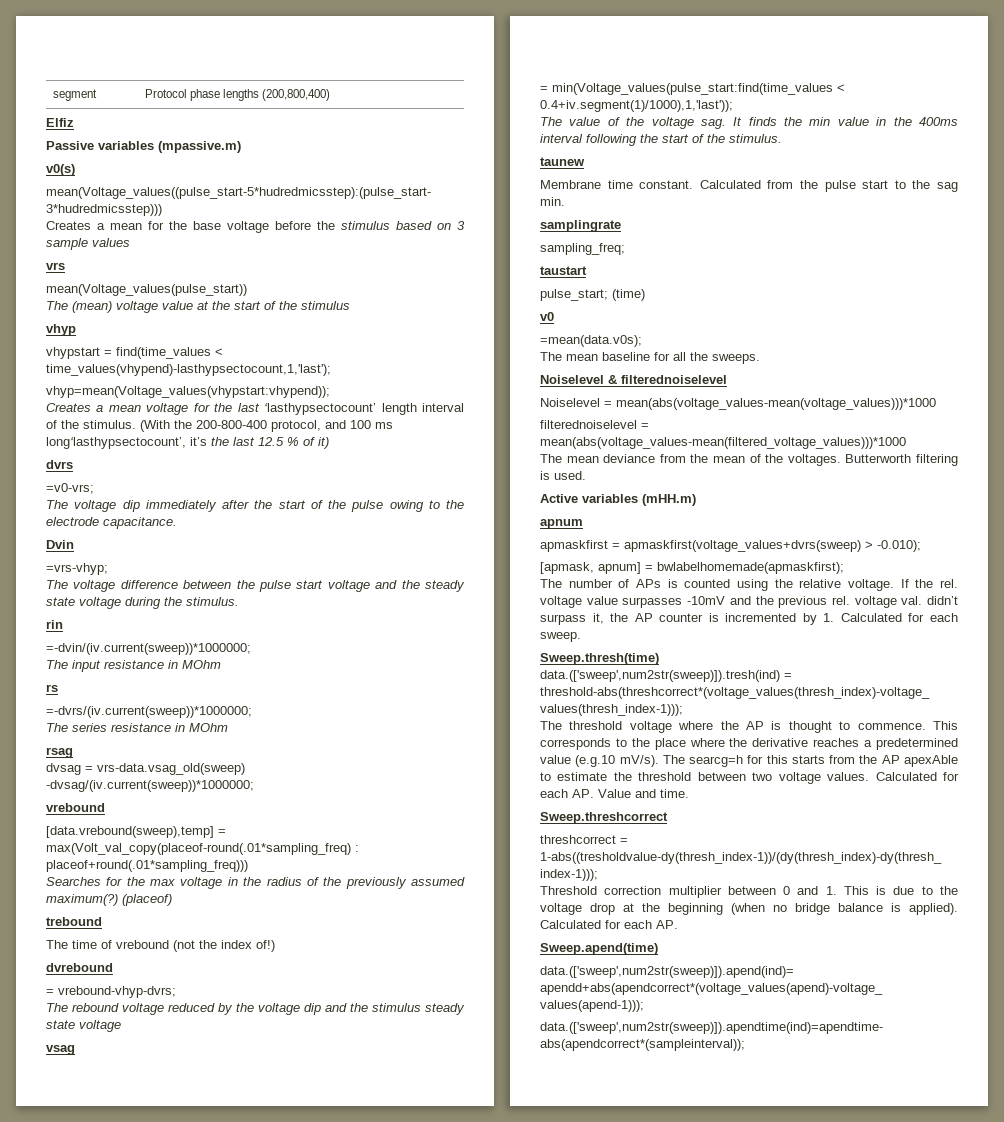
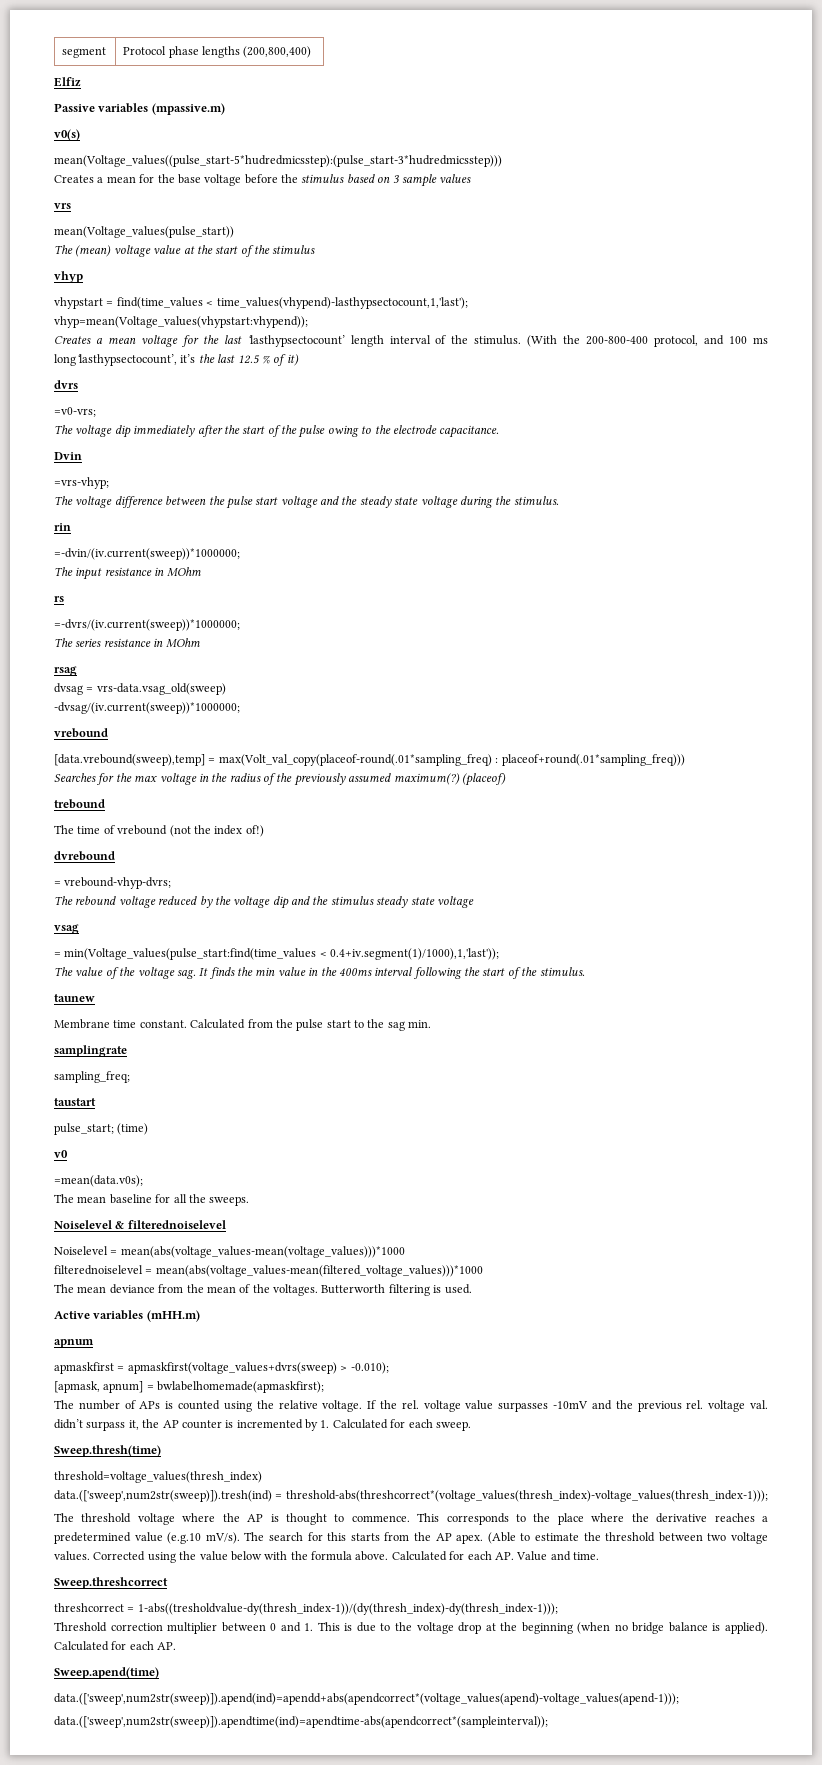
(659, 659) none -> [54,1471,262,1483] // threshold=voltage_values(thresh_index)
[689,755,744,767] searcg=h -> [269,1532,303,1541] search
[904,755,958,767] apexAble -> [456,1532,516,1544] apex. (Able
(870, 776) none -> [93,1551,389,1563] Corrected using the value below with the formula above.

